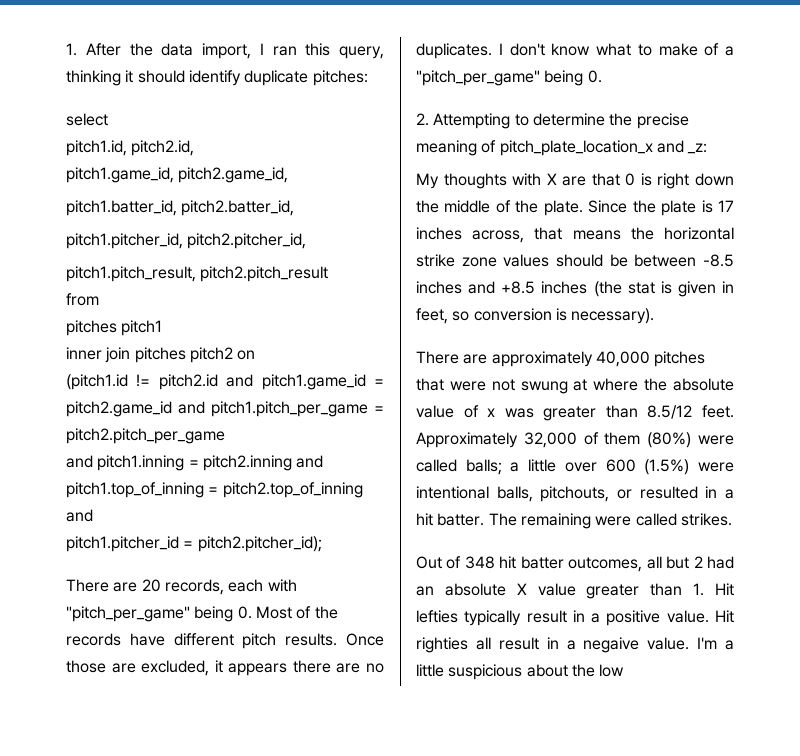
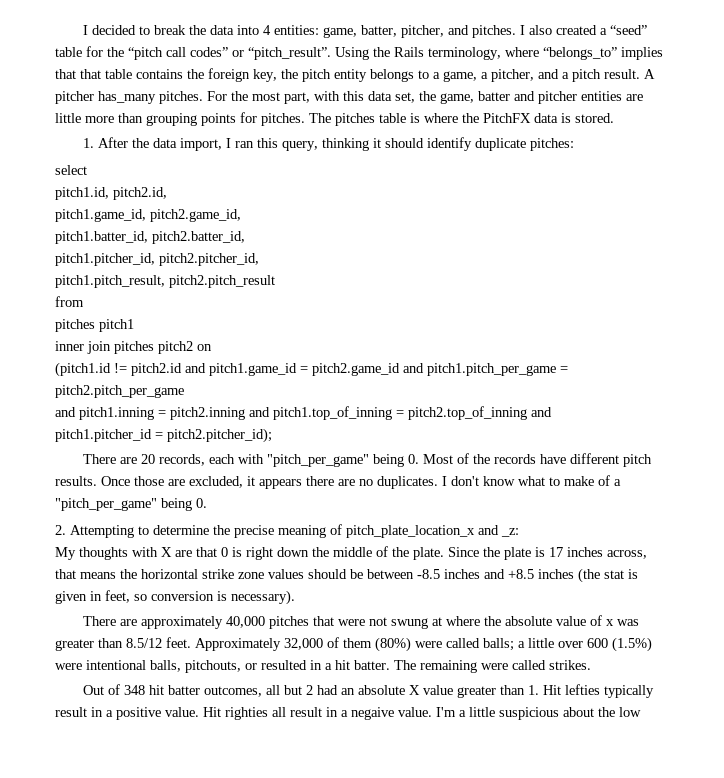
(66, 49) none -> [82,25,647,38] [55,46,663,60] [55,68,655,82] [55,91,643,104] [55,112,614,126] I decided to break the data into 4 entities: game, batter, pitcher, and pitches. I also created a “seed” table for the “pitch call codes” or “pitch_result”. Using the Rails terminology, where “belongs_to” implies that that table contains the foreign key, the pitch entity belongs to a game, a pitcher, and a pitch result. A pitcher has_many pitches. For the most part, with this data set, the game, batter and pitcher entities are little more than grouping points for pitches. The pitches table is where the PitchFX data is stored. //

